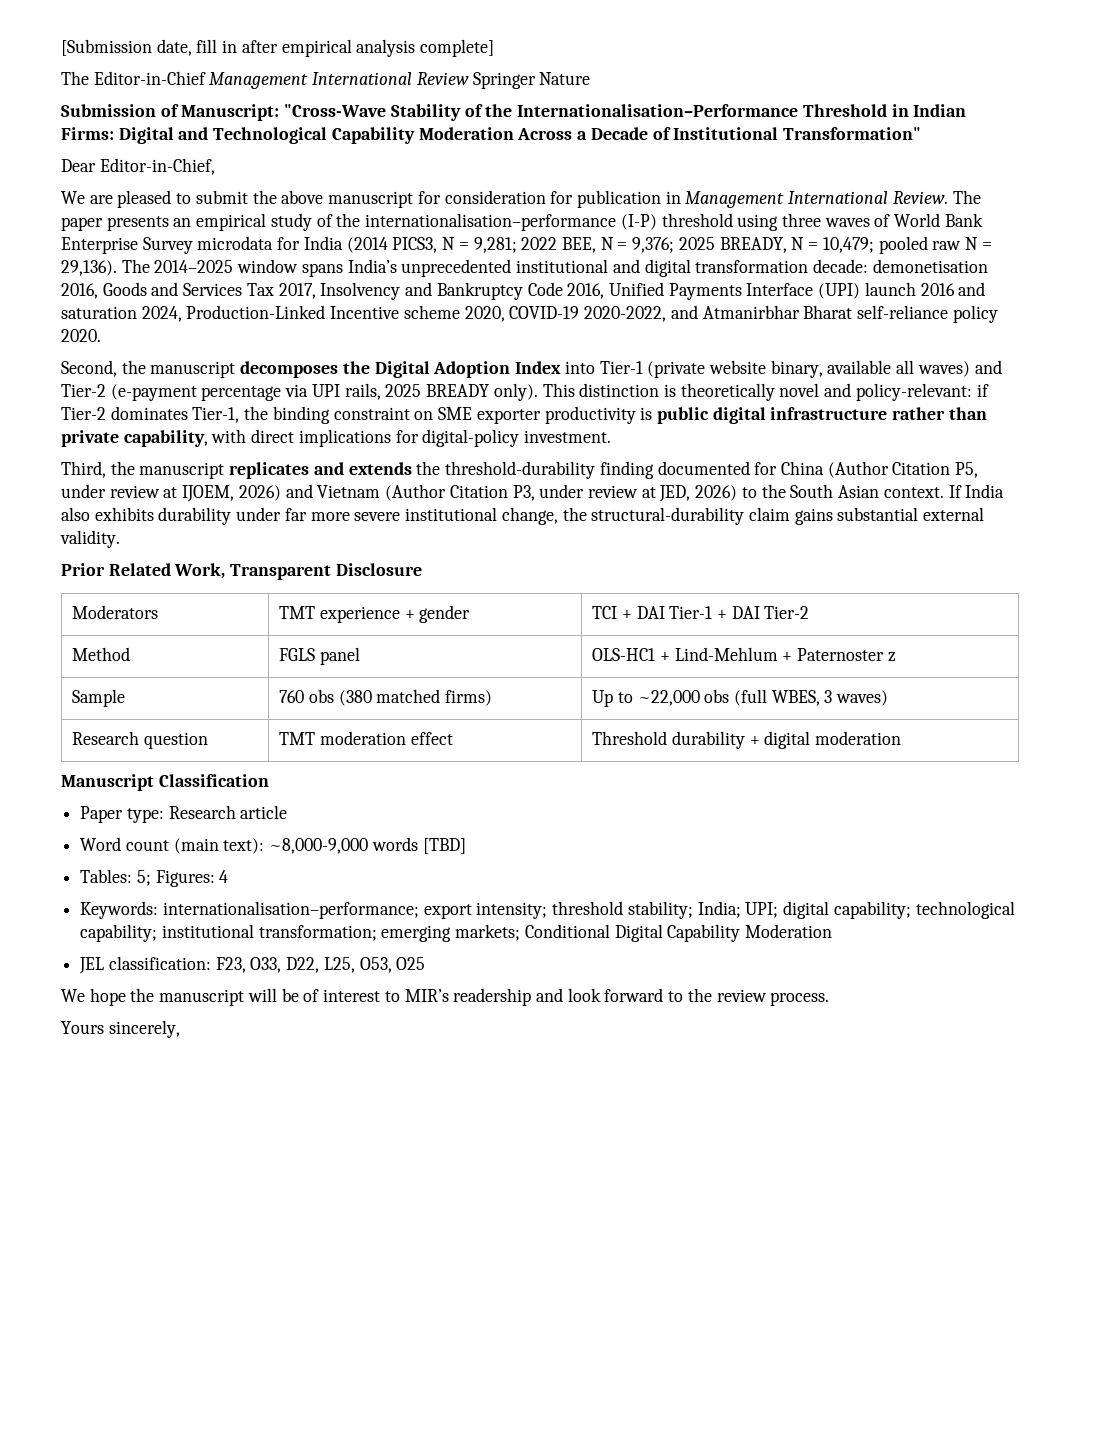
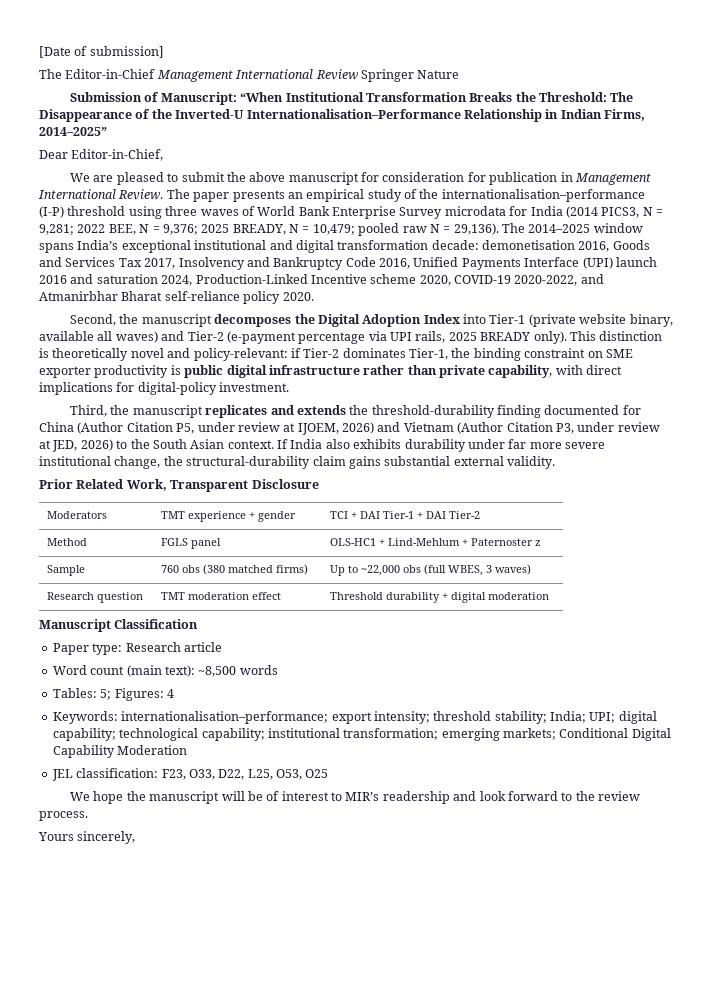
[61,39,495,57] [Submission date, fill in after empirical analysis complete] -> [39,46,164,58] [Date of submission]
[284,104,967,121] [61,127,921,144] "Cross-Wave Stability of the Internationalisation–Performance Threshold in Indian Firms: Digital and Technological Capability Moderation Across a Decade of Institutional Transformation" -> [240,92,634,102] [39,109,645,122] [39,127,107,136] “When Institutional Transformation Breaks the Threshold: The Disappearance of the Inverted-U Internationalisation–Performance Relationship in Indian Firms, 2014–2025”
[401,259,512,277] unprecedented -> [121,240,191,253] exceptional
[269,838,369,854] ~8,000-9,000 -> [198,666,237,677] ~8,500
[422,838,466,854] [TBD] -> (278, 670) none

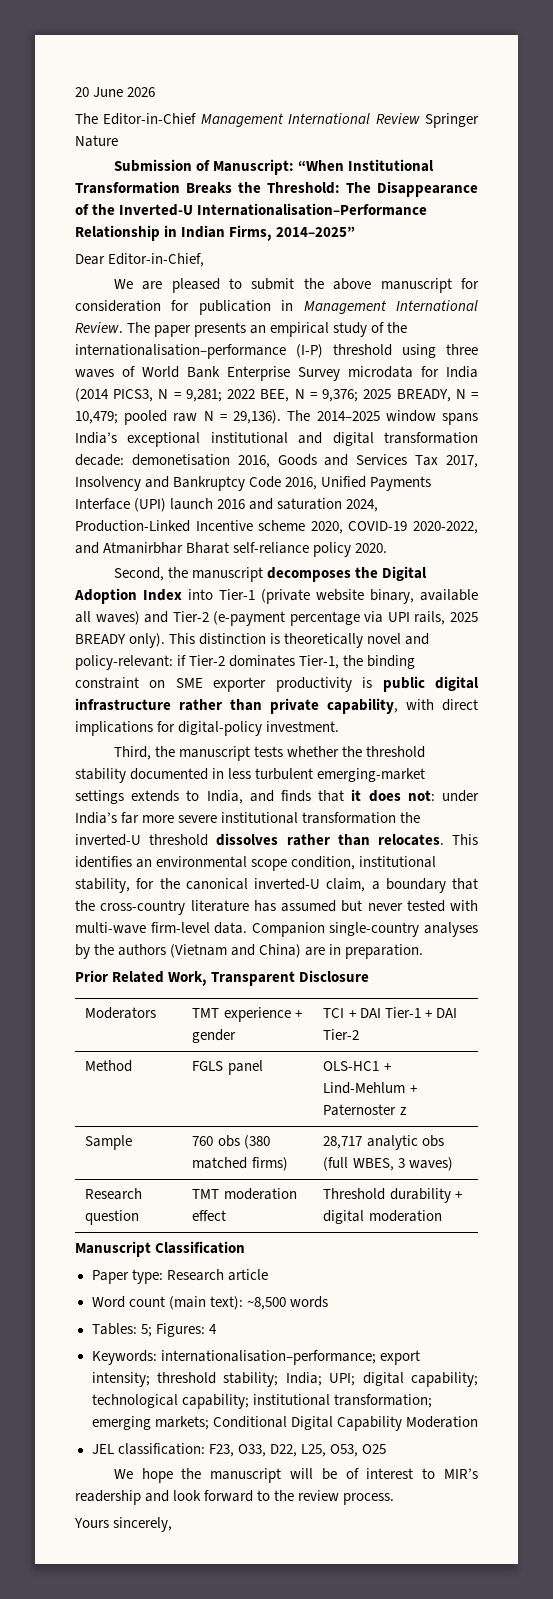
[39,46,164,58] [Date of submission] -> [75,87,156,97] 20 June 2026
[205,405,641,418] [39,422,660,435] [39,439,605,452] [39,456,555,469] replicates and extends the threshold-durability finding documented for China (Author Citation P5, under review at IJOEM, 2026) and Vietnam (Author Citation P3, under review at JED, 2026) to the South Asian context. If India also exhibits durability under far more severe institutional change, the structural-durability claim gains substantial external validity. -> [253,746,426,758] [75,768,426,783] [75,789,479,804] [75,812,421,824] [75,833,478,846] [75,856,437,871] [75,878,478,893] [75,900,478,915] [75,922,478,937] [75,944,424,959] tests whether the threshold stability documented in less turbulent emerging-market settings extends to India, and finds that it does not: under India’s far more severe institutional transformation the inverted-U threshold dissolves rather than relocates. This identifies an environmental scope condition, institutional stability, for the canonical inverted-U claim, a boundary that the cross-country literature has assumed but never tested with multi-wave firm-level data. Companion single-country analyses by the authors (Vietnam and China) are in preparation.
[330,565,401,576] Up to ~22,000 -> [323,1135,418,1150] 28,717 analytic

